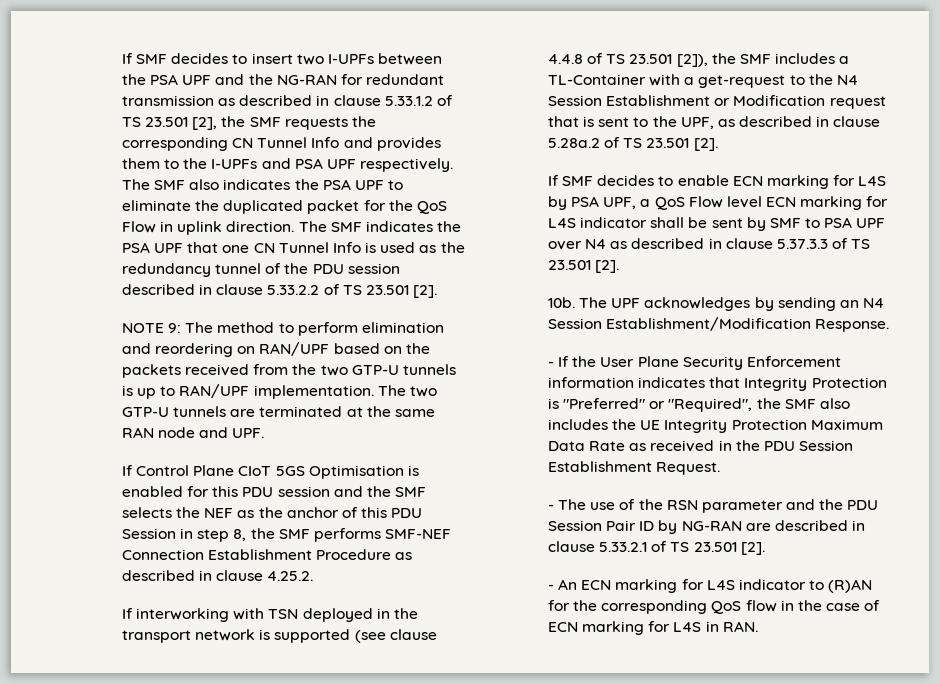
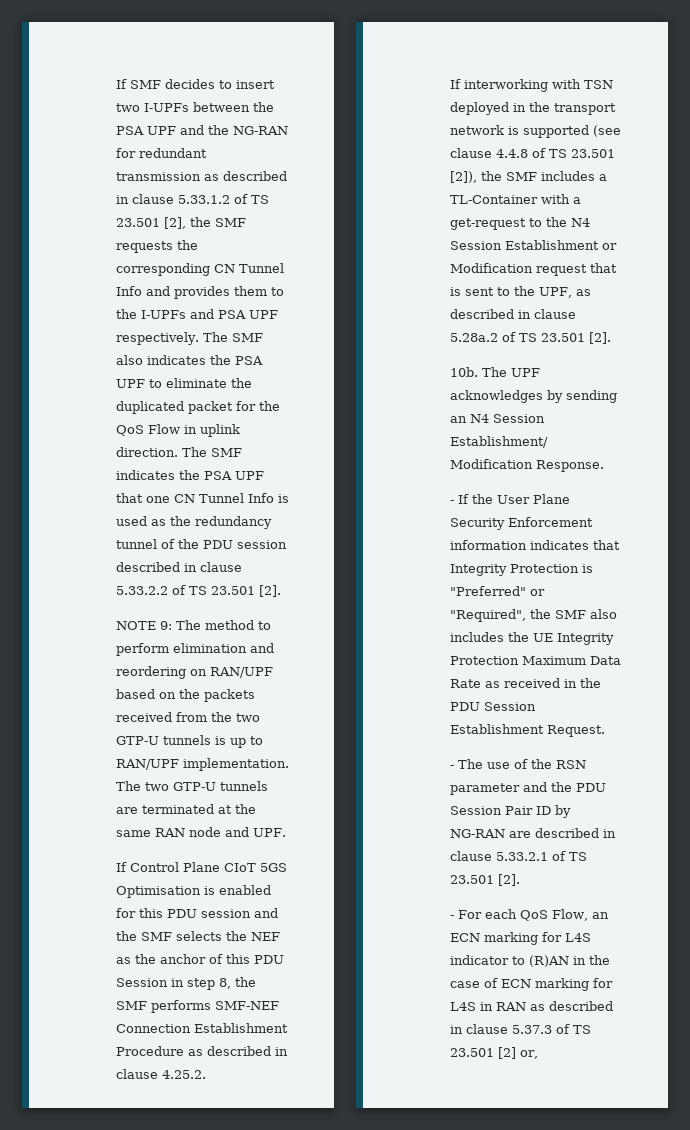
[547,175,887,189] [547,196,889,210] [547,217,886,231] [547,238,871,250] [547,260,619,273] // If SMF decides to enable ECN marking for L4S by PSA UPF, a QoS Flow level ECN marking for L4S indicator shall be sent by SMF to PSA UPF over N4 as described in clause 5.37.3.3 of TS 23.501 [2]. -> (611, 338) none
[557,579,577,590] An -> [457,909,609,921] For each QoS Flow, an
[547,600,777,614] for the corresponding QoS flow -> (569, 961) none
[722,621,758,632] RAN. -> [495,1001,613,1011] [449,1024,591,1034] [449,1047,538,1059] RAN as described in clause 5.37.3 of TS 23.501 [2] or,

